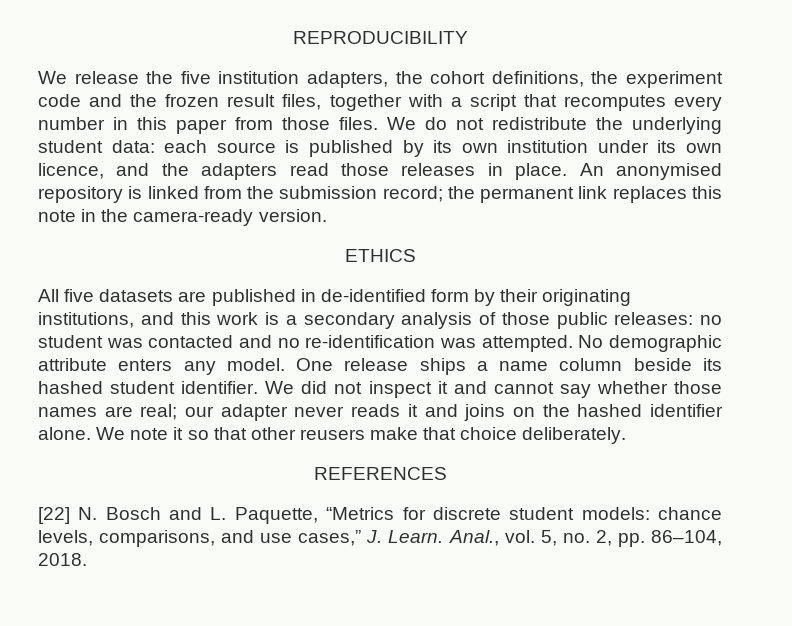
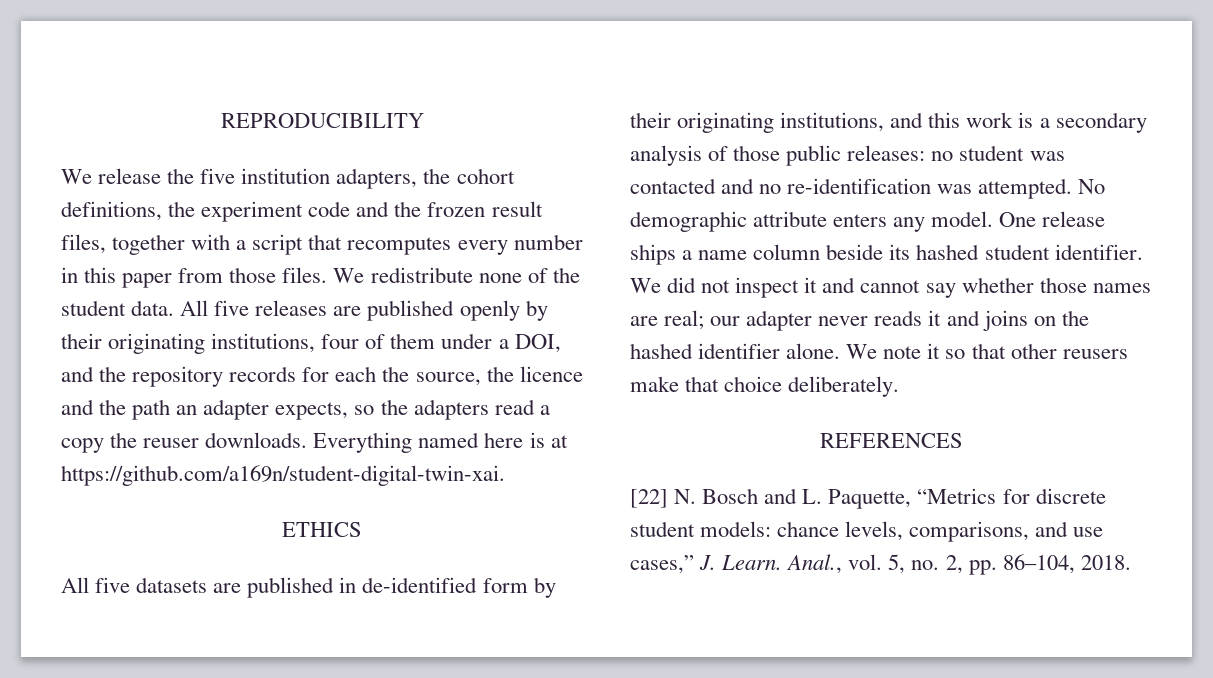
[425,117,722,134] [38,140,722,157] [38,163,722,180] [38,186,722,203] [38,209,327,226] do not redistribute the underlying student data: each source is published by its own institution under its own licence, and the adapters read those releases in place. An anonymised repository is linked from the submission record; the permanent link replaces this note in the camera-ready version. -> [370,267,580,283] [61,300,548,321] [61,333,561,354] [61,366,583,387] [61,399,550,420] [61,432,568,453] [61,465,505,486] redistribute none of the student data. All five releases are published openly by their originating institutions, four of them under a DOI, and the repository records for each the source, the licence and the path an adapter expects, so the adapters read a copy the reuser downloads. Everything named here is at https://github.com/a169n/student-digital-twin-xai.

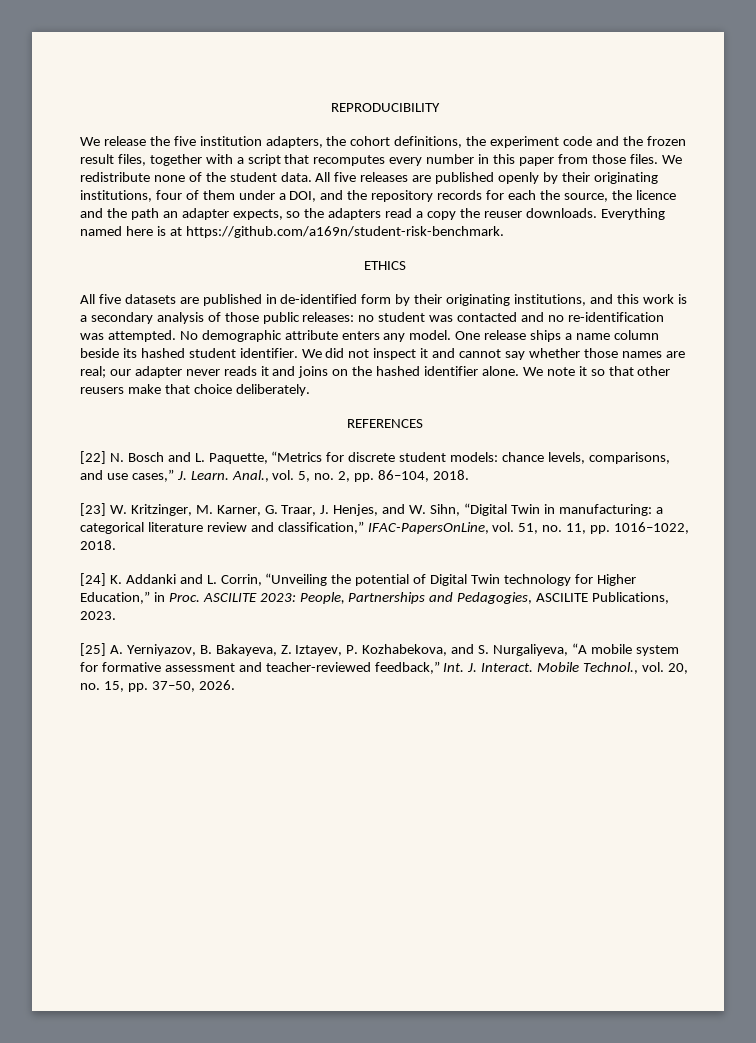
[61,465,505,486] https://github.com/a169n/student-digital-twin-xai. -> [185,226,504,238] https://github.com/a169n/student-risk-benchmark.
(1131, 562) none -> [80,503,663,516] [80,521,690,534] [80,540,116,550] [80,573,636,586] [80,591,670,604] [80,611,116,620] [80,643,679,656] [80,661,688,674] [80,680,235,692] // [23] W. Kritzinger, M. Karner, G. Traar, J. Henjes, and W. Sihn, “Digital Twin in manufacturing: a categorical literature review and classification,” IFAC-PapersOnLine, vol. 51, no. 11, pp. 1016–1022, 2018. // [24] K. Addanki and L. Corrin, “Unveiling the potential of Digital Twin technology for Higher Education,” in Proc. ASCILITE 2023: People, Partnerships and Pedagogies, ASCILITE Publications, 2023. // [25] A. Yerniyazov, B. Bakayeva, Z. Iztayev, P. Kozhabekova, and S. Nurgaliyeva, “A mobile system for formative assessment and teacher-reviewed feedback,” Int. J. Interact. Mobile Technol., vol. 20, no. 15, pp. 37–50, 2026.

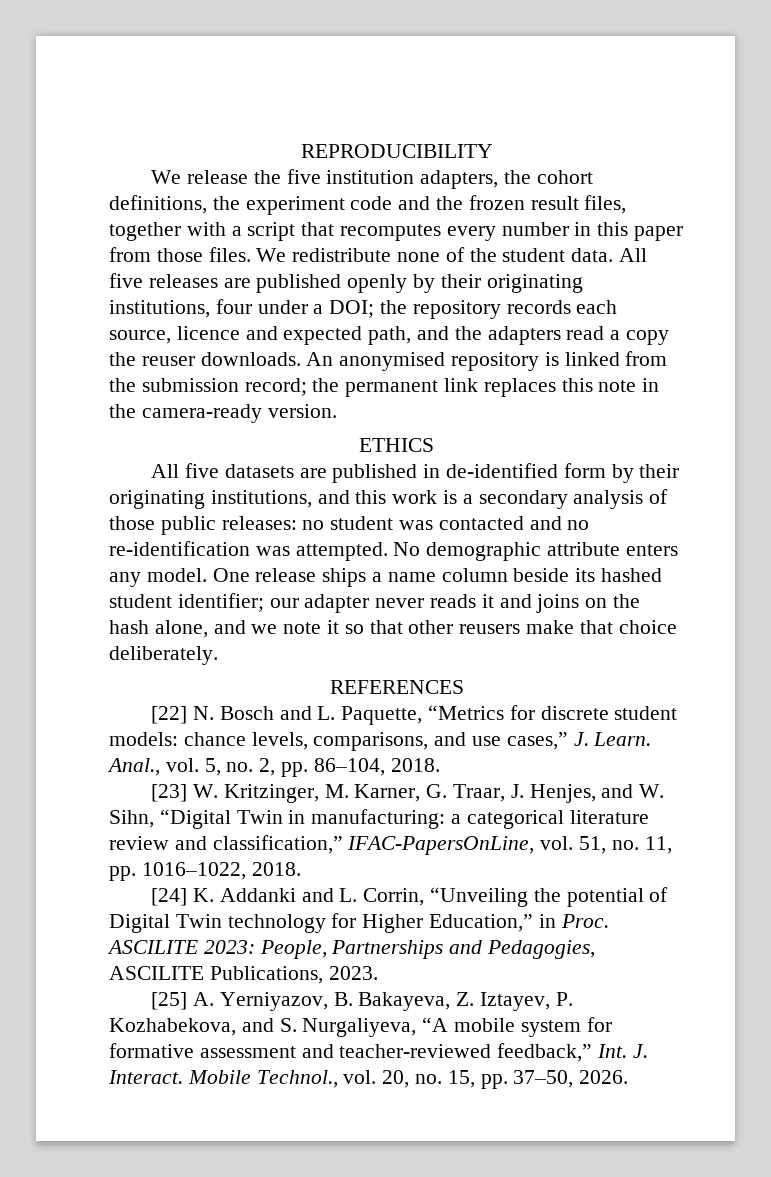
[185,190,676,202] [80,208,301,220] of them under a DOI, and the repository records for each the source, the licence and the path an adapter expects, so -> [257,300,618,319] [109,326,450,345] under a DOI; the repository records each source, licence and expected path, and
[600,208,665,220] [80,226,504,238] Everything named here is at https://github.com/a169n/student-risk-benchmark. -> [306,351,668,371] [109,378,660,397] [109,404,337,423] An anonymised repository is linked from the submission record; the permanent link replaces this note in the camera-ready version.
[239,348,685,360] [80,366,106,378] identifier. We did not inspect it and cannot say whether those names are real; -> [177,593,264,612] identifier;
[376,366,543,376] hashed identifier alone. We -> [109,620,278,638] hash alone, and we

